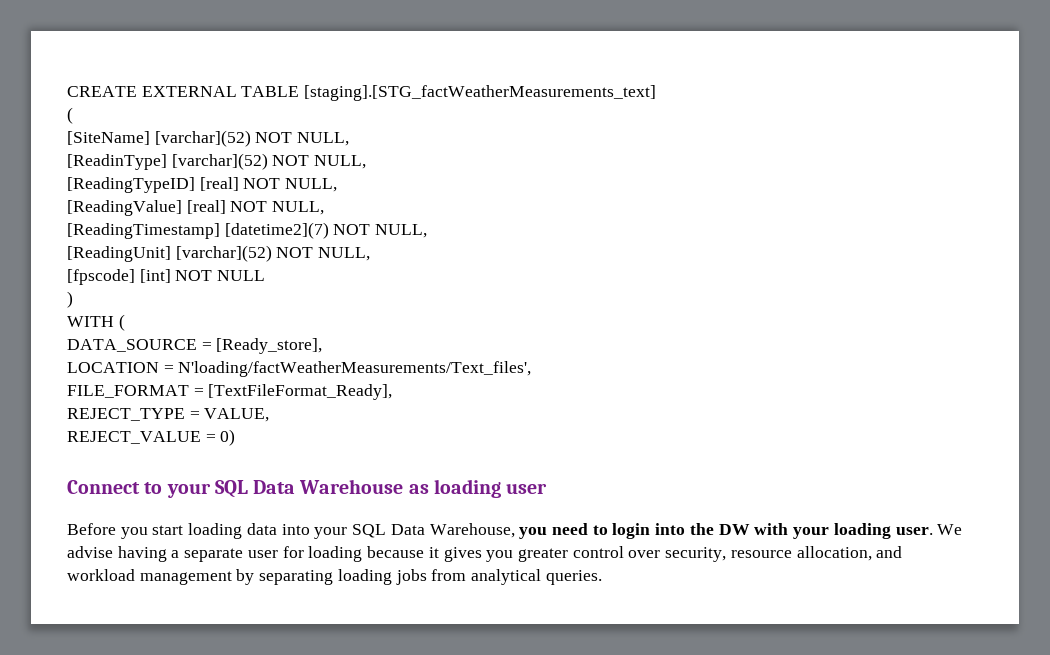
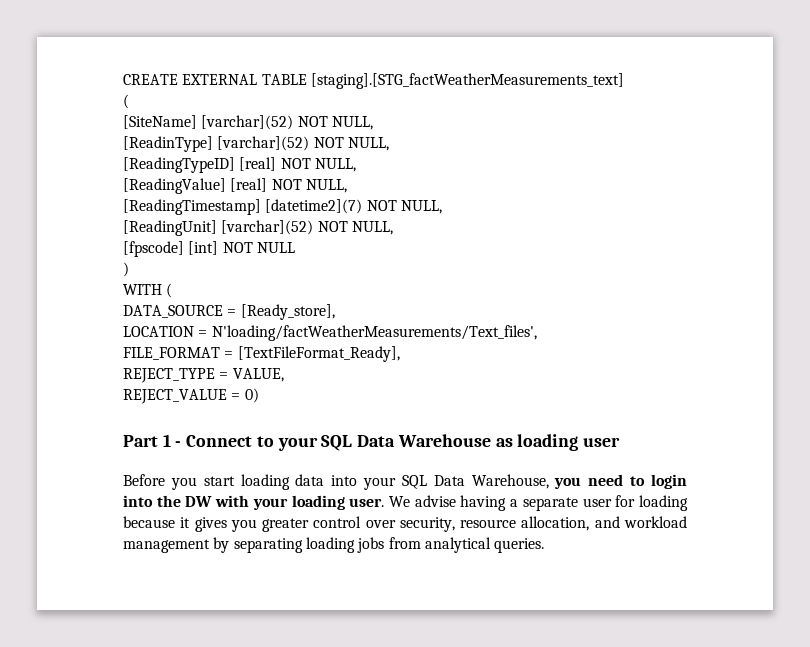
(236, 437) none -> [123,434,182,447] Part 1 -

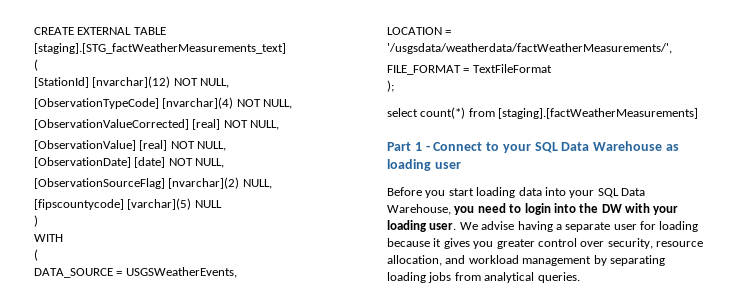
[123,115,373,130] [123,136,389,152] [123,157,356,173] [123,178,347,194] [123,199,442,215] [123,220,393,236] [123,241,253,257] [SiteName] [varchar](52) NOT NULL, // [ReadinType] [varchar](52) NOT NULL, // [ReadingTypeID] [real] NOT NULL, // [ReadingValue] [real] NOT NULL, // [ReadingTimestamp] [datetime2](7) NOT NULL, // [ReadingUnit] [varchar](52) NOT NULL, // [fpscode] [int] NOT -> [34,76,230,88] [34,97,293,109] [34,119,280,130] [34,140,227,151] [34,157,225,168] [34,177,272,189] [34,198,192,210] [StationId] [nvarchar](12) NOT NULL, // [ObservationTypeCode] [nvarchar](4) NOT NULL, // [ObservationValueCorrected] [real] NOT NULL, // [ObservationValue] [real] NOT NULL, // [ObservationDate] [date] NOT NULL, // [ObservationSourceFlag] [nvarchar](2) NULL, // [fipscountycode] [varchar](5)
(162, 289) none -> (63, 238) //
[240,304,335,320] [Ready_store], -> [125,267,237,278] USGSWeatherEvents,
[211,325,537,341] N'loading/factWeatherMeasurements/Text_files', -> [387,43,672,54] '/usgsdata/weatherdata/factWeatherMeasurements/',
[237,346,400,362] [123,368,284,383] [123,388,259,404] [TextFileFormat_Ready], // REJECT_TYPE = VALUE, // REJECT_VALUE = 0) -> [472,64,552,73] [387,80,394,92] [387,107,699,119] TextFileFormat // ); // select count(*) from [staging].[factWeatherMeasurements]

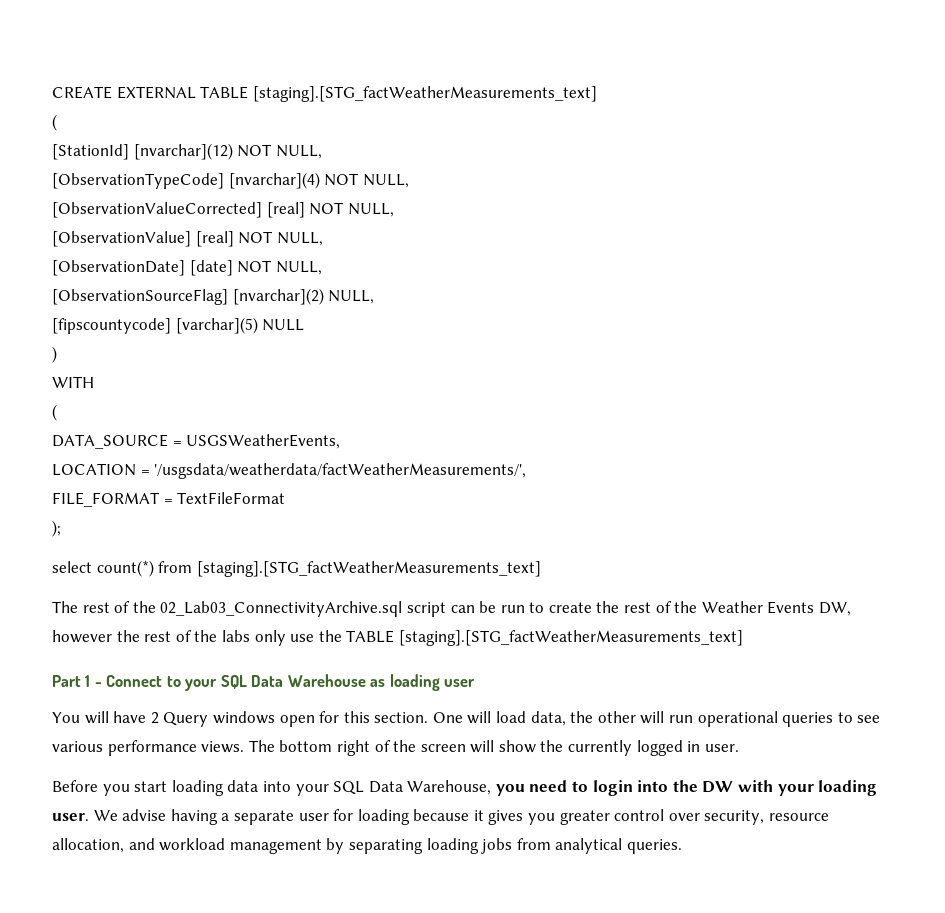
[498,108,699,119] [staging].[factWeatherMeasurements] -> [196,561,541,577] [52,601,852,617] [52,630,743,646] [staging].[STG_factWeatherMeasurements_text] // The rest of the 02_Lab03_ConnectivityArchive.sql script can be run to create the rest of the Weather Events DW, however the rest of the labs only use the TABLE [staging].[STG_factWeatherMeasurements_text]
(461, 165) none -> [52,711,881,727] [52,740,739,756] // You will have 2 Query windows open for this section. One will load data, the other will run operational queries to see various performance views. The bottom right of the screen will show the currently logged in user.

